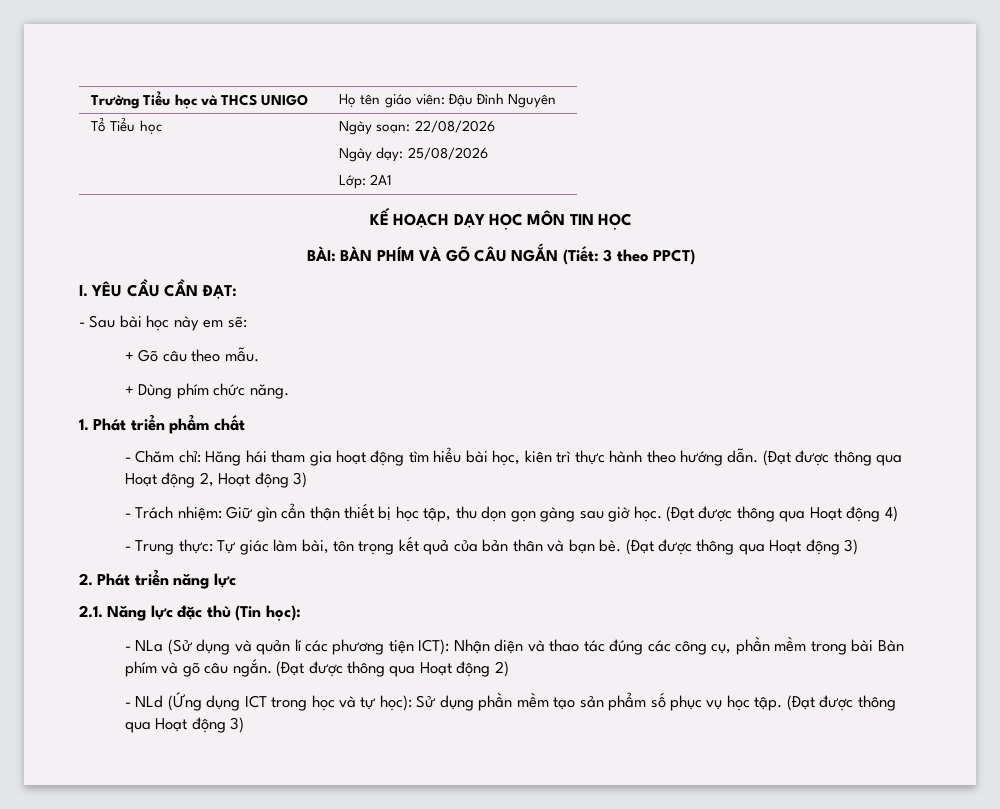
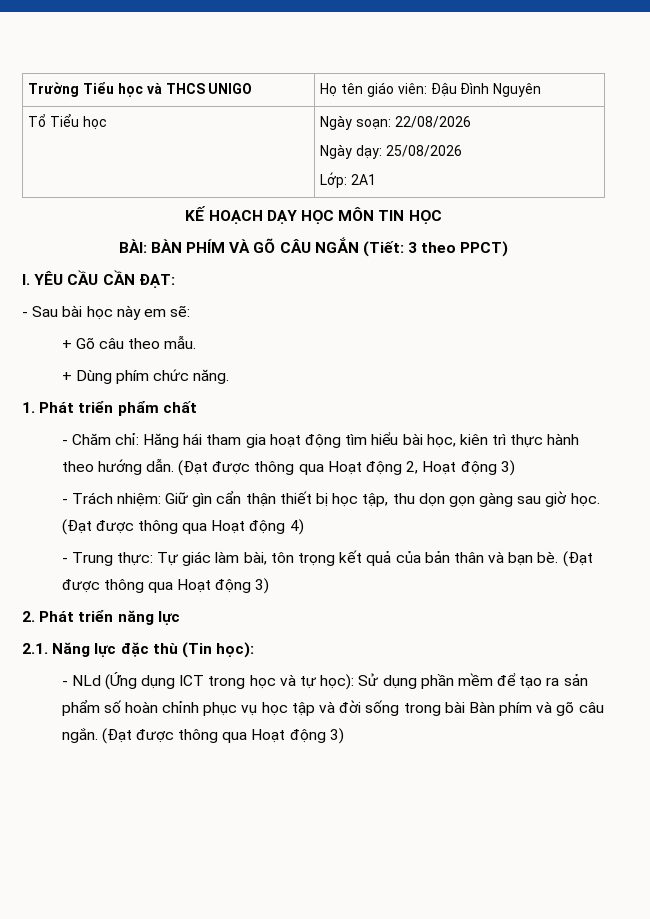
[135,636,807,655] NLa (Sử dụng và quản lí các phương tiện ICT): Nhận diện và thao tác đúng các công cụ, phần mềm -> [71,672,588,690] [61,700,400,716] NLd (Ứng dụng ICT trong học và tự học): Sử dụng phần mềm để tạo ra sản phẩm số hoàn chỉnh phục vụ học tập và đời sống
[494,661,509,677] [124,692,896,711] [124,717,226,733] 2) // - NLd (Ứng dụng ICT trong học và tự học): Sử dụng phần mềm tạo sản phẩm số phục vụ học tập. (Đạt được thông qua Hoạt động -> (326, 736) none

